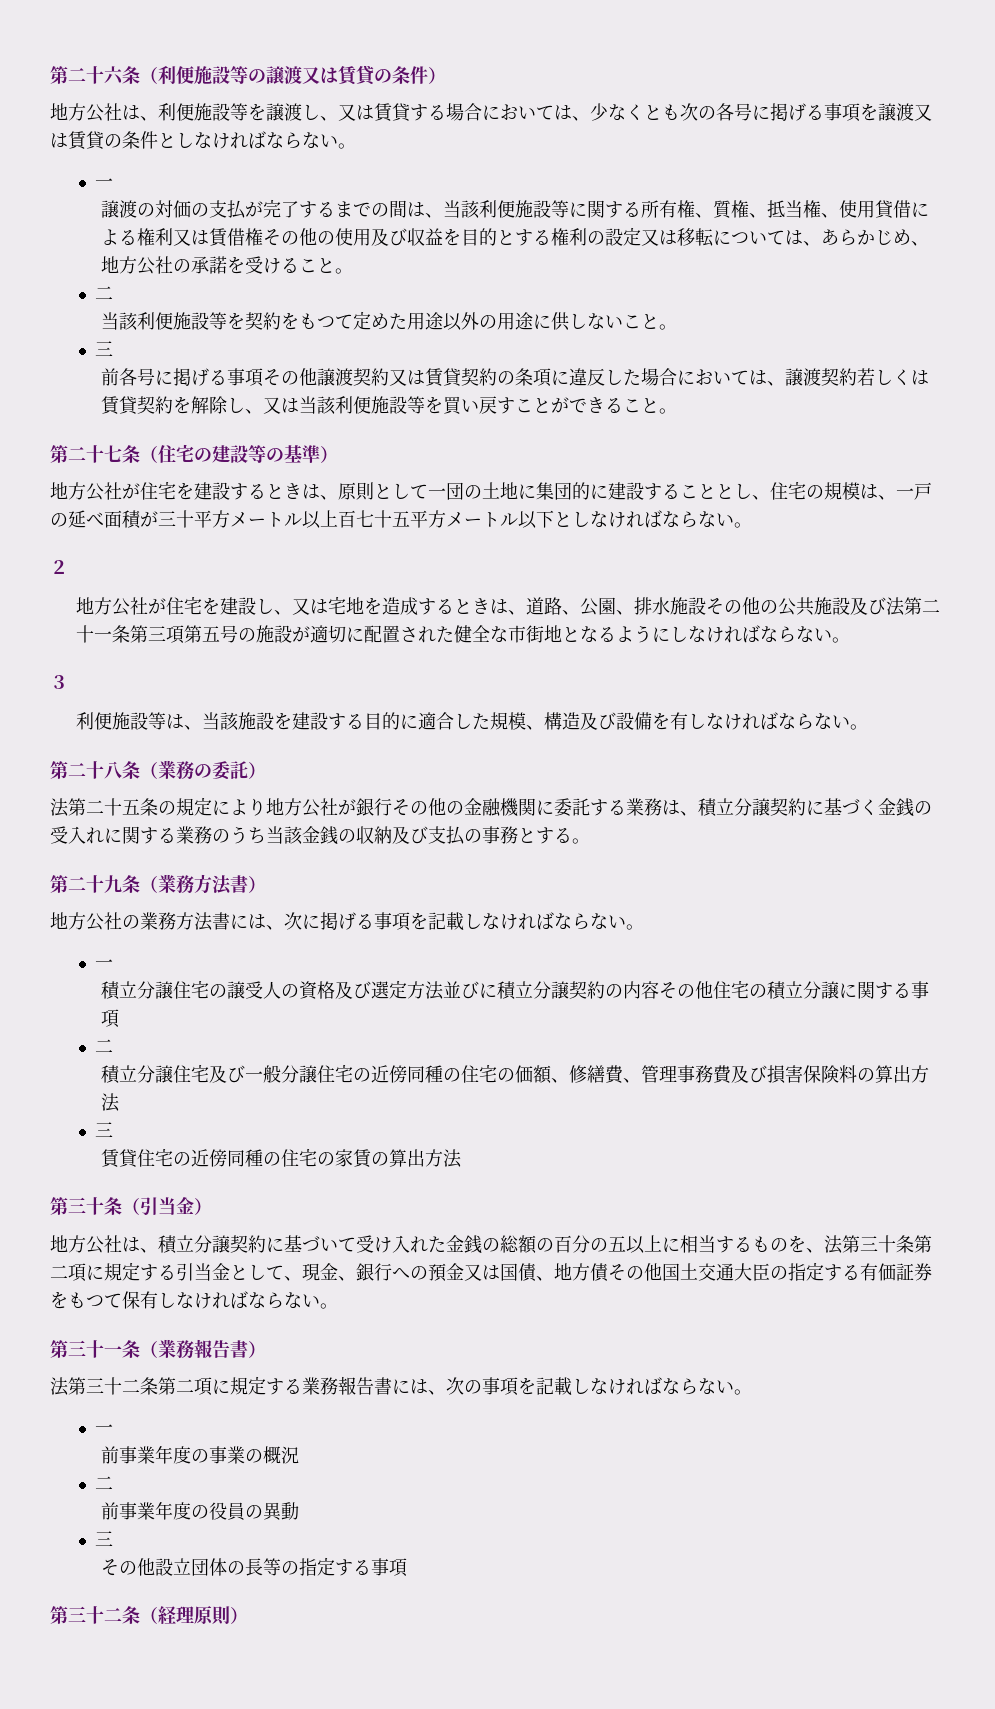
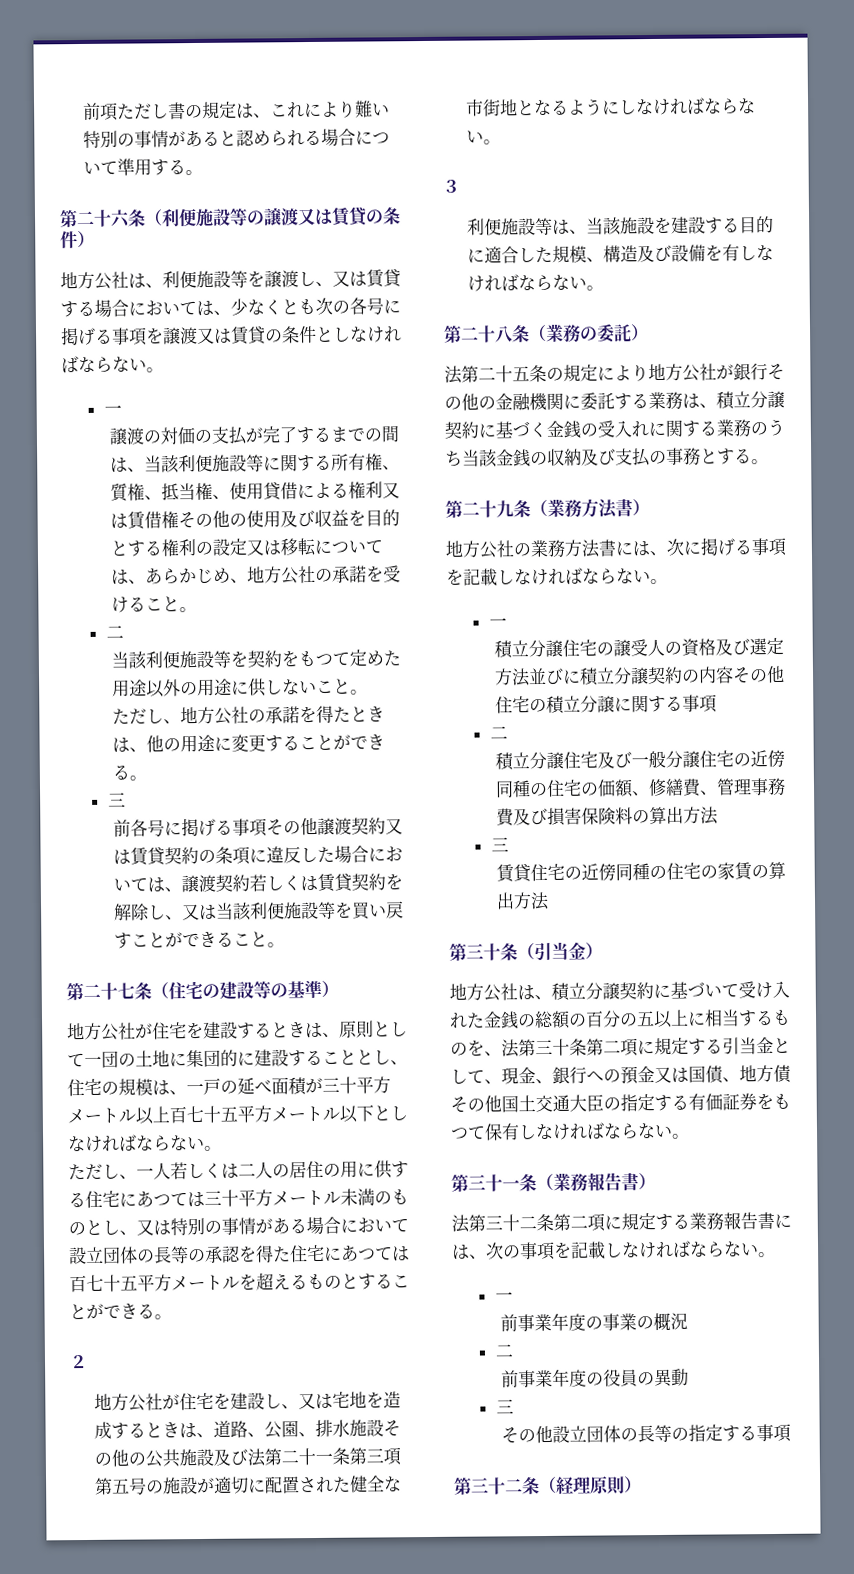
(50, 75) none -> [82,100,390,121] [82,128,390,149] [82,158,203,176] 前項ただし書の規定は、これにより難い特別の事情があると認められる場合について準用する。 //
(678, 327) none -> [111,705,385,725] [111,734,385,753] [111,764,147,781] // ただし、地方公社の承諾を得たときは、他の用途に変更することができる。
(752, 525) none -> [68,1160,409,1181] [68,1188,409,1208] [68,1216,409,1237] [69,1244,410,1265] [69,1272,410,1293] [69,1303,172,1320] // ただし、一人若しくは二人の居住の用に供する住宅にあつては三十平方メートル未満のものとし、又は特別の事情がある場合において設立団体の長等の承認を得た住宅にあつては百七十五平方メートルを超えるものとすることができる。

